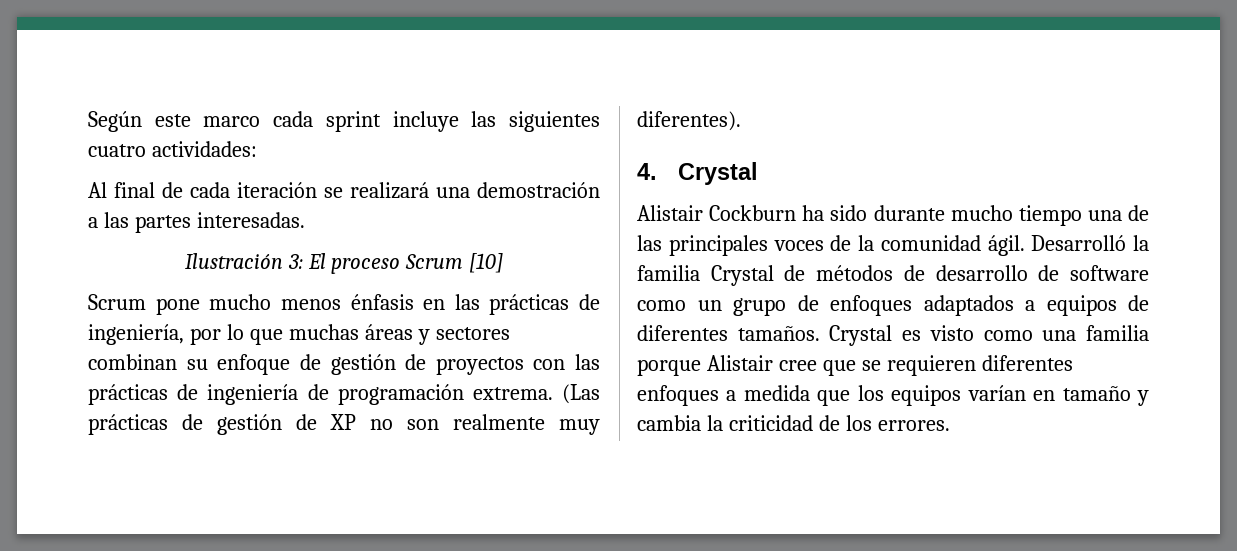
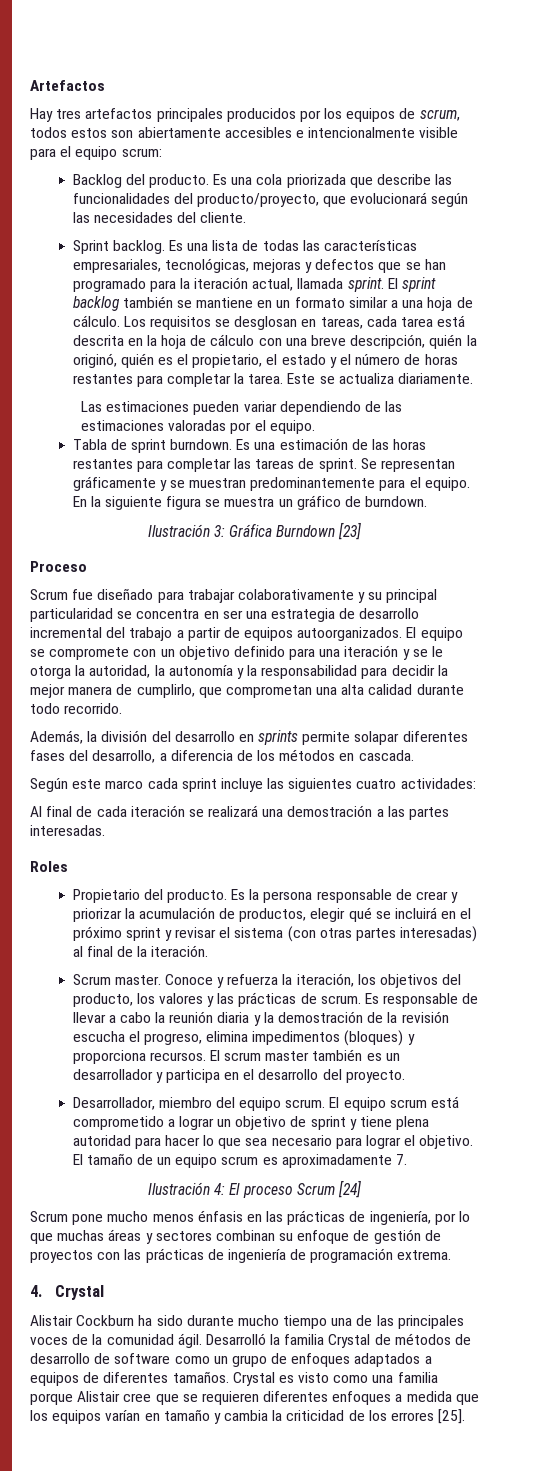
(88, 121) none -> [30,80,105,91] [30,108,460,122] [30,127,459,138] [30,146,162,160] [72,174,453,188] [72,192,469,207] [72,212,247,223] [72,240,418,254] [72,258,446,273] [72,277,437,292] [72,296,473,311] [72,315,466,330] [72,334,477,349] [72,353,458,368] [72,373,474,387] [80,401,403,415] [80,420,315,434] [72,438,427,453] [72,458,456,472] [72,476,470,491] [72,495,428,510] [147,522,362,540] [30,561,87,572] [30,588,438,603] [30,608,420,622] [30,627,463,641] [30,645,444,660] [30,665,448,679] [30,684,464,698] [30,703,123,714] [30,730,468,745] [30,749,414,763] Artefactos // Hay tres artefactos principales producidos por los equipos de scrum, todos estos son abiertamente accesibles e intencionalmente visible para el equipo scrum: // Backlog del producto. Es una cola priorizada que describe las funcionalidades del producto/proyecto, que evolucionará según las necesidades del cliente. // Sprint backlog. Es una lista de todas las características empresariales, tecnológicas, mejoras y defectos que se han programado para la iteración actual, llamada sprint. El sprint backlog también se mantiene en un formato similar a una hoja de cálculo. Los requisitos se desglosan en tareas, cada tarea está descrita en la hoja de cálculo con una breve descripción, quién la originó, quién es el propietario, el estado y el número de horas restantes para completar la tarea. Este se actualiza diariamente. // Las estimaciones pueden variar dependiendo de las estimaciones valoradas por el equipo. // Tabla de sprint burndown. Es una estimación de las horas restantes para completar las tareas de sprint. Se representan gráficamente y se muestran predominantemente para el equipo. En la siguiente figura se muestra un gráfico de burndown. // Ilustración 3: Gráfica Burndown [23] // Proceso // Scrum fue diseñado para trabajar colaborativamente y su principal particularidad se concentra en ser una estrategia de desarrollo incremental del trabajo a partir de equipos autoorganizados. El equipo se compromete con un objetivo definido para una iteración y se le otorga la autoridad, la autonomía y la responsabilidad para decidir la mejor manera de cumplirlo, que comprometan una alta calidad durante todo recorrido. // Además, la división del desarrollo en sprints permite solapar diferentes fases del desarrollo, a diferencia de los métodos en cascada. //
[184,253,303,269] // Ilustración 3: -> [30,861,68,872] [72,889,459,903] [72,907,472,922] [72,926,478,942] [72,945,209,957] [72,973,462,988] [72,992,479,1007] [72,1011,449,1026] [72,1030,415,1046] [72,1049,400,1064] [72,1069,405,1083] [72,1096,460,1111] [72,1116,430,1130] [72,1135,474,1149] [72,1153,408,1168] [148,1182,226,1195] // Roles // Propietario del producto. Es la persona responsable de crear y priorizar la acumulación de productos, elegir qué se incluirá en el próximo sprint y revisar el sistema (con otras partes interesadas) al final de la iteración. // Scrum master. Conoce y refuerza la iteración, los objetivos del producto, los valores y las prácticas de scrum. Es responsable de llevar a cabo la reunión diaria y la demostración de la revisión escucha el progreso, elimina impedimentos (bloques) y proporciona recursos. El scrum master también es un desarrollador y participa en el desarrollo del proyecto. // Desarrollador, miembro del equipo scrum. El equipo scrum está comprometido a lograr un objetivo de sprint y tiene plena autoridad para hacer lo que sea necesario para lograr el objetivo. El tamaño de un equipo scrum es aproximadamente 7. // Ilustración 4:
[469,253,504,273] [10] -> [337,1180,361,1198] [24]
[562,384,600,404] [88,414,600,435] [637,111,741,131] (Las prácticas de gestión de XP no son realmente muy diferentes). -> (452, 1255) none
[877,420,950,431] errores. -> [391,1409,466,1424] errores [25].

